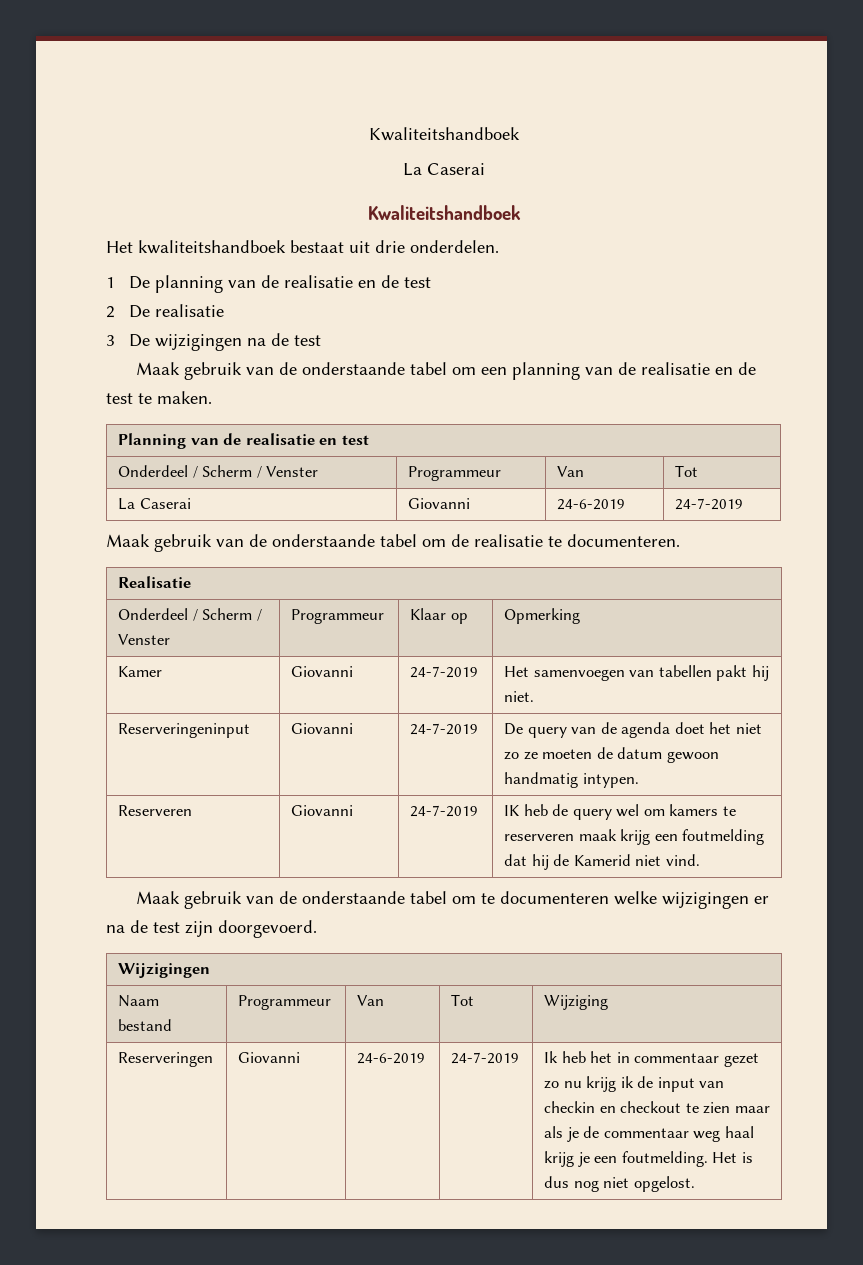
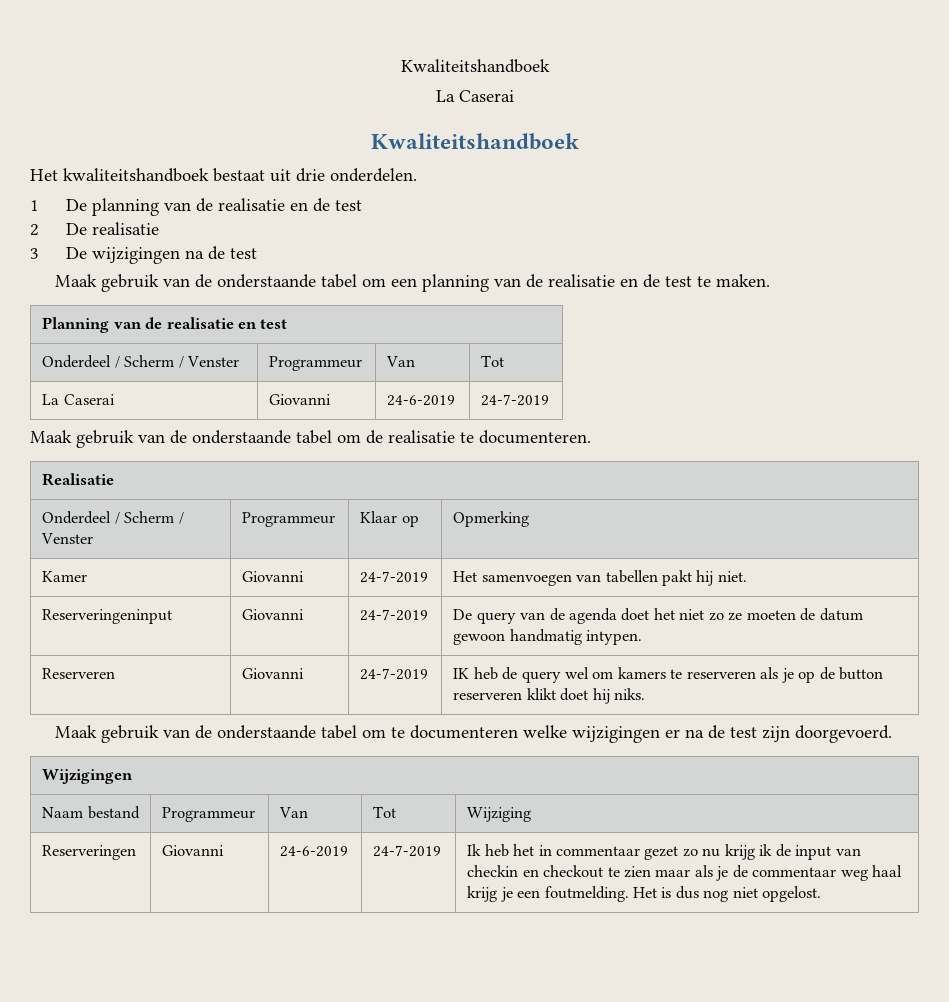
[578,829,765,845] [504,854,700,870] maak krijg een foutmelding dat hij de Kamerid niet vind. -> [760,667,884,683] [453,688,645,704] als je op de button reserveren klikt doet hij niks.

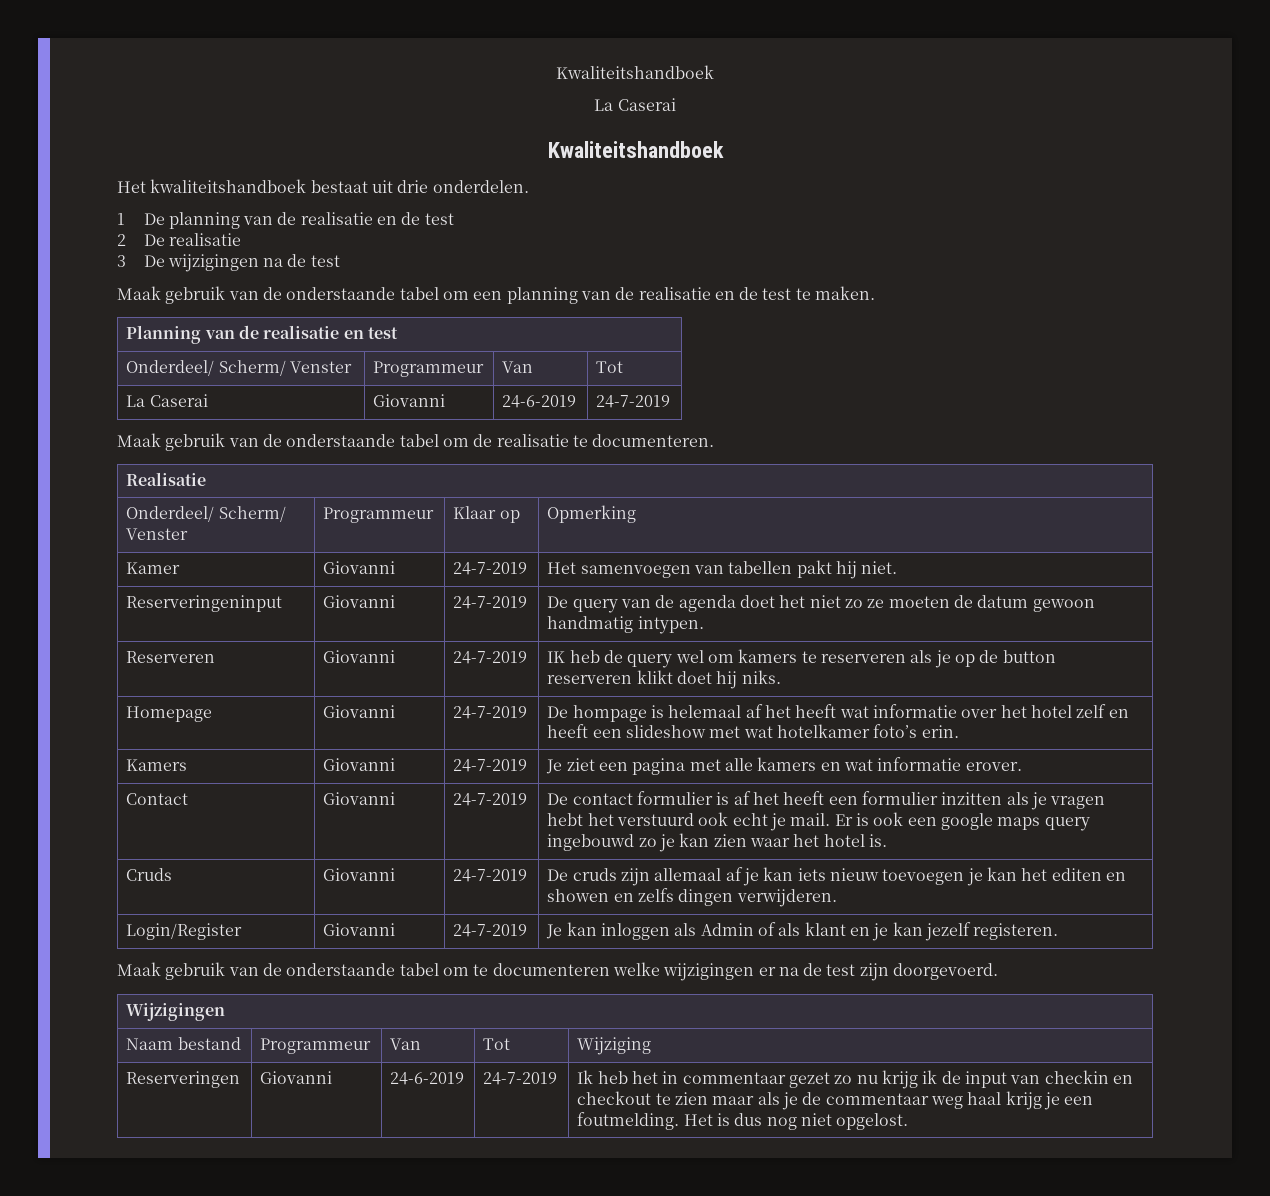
[42,355,184,368] Onderdeel / Scherm / -> [126,360,286,376] Onderdeel/ Scherm/
[42,511,184,524] Onderdeel / Scherm / -> [126,506,286,522] Onderdeel/ Scherm/
(645, 694) none -> [126,706,213,722] [323,705,396,718] [453,706,528,719] [547,704,1129,722] [547,724,959,738] [126,759,188,771] [323,758,396,771] [453,759,528,772] [546,757,1022,775] [126,793,189,805] [323,792,396,805] [453,793,528,806] [547,791,1106,810] [547,812,1090,831] [547,833,887,852] [126,868,173,881] [323,868,396,881] [453,869,528,882] [547,867,1126,886] [547,888,837,907] [126,923,243,940] [323,923,396,936] [453,924,528,937] [546,922,1059,941] // Homepage | Giovanni | 24-7-2019 | De hompage is helemaal af het heeft wat informatie over het hotel zelf en heeft een slideshow met wat hotelkamer foto’s erin. // Kamers | Giovanni | 24-7-2019 | Je ziet een pagina met alle kamers en wat informatie erover. // Contact | Giovanni | 24-7-2019 | De contact formulier is af het heeft een formulier inzitten als je vragen hebt het verstuurd ook echt je mail. Er is ook een google maps query ingebouwd zo je kan zien waar het hotel is. // Cruds | Giovanni | 24-7-2019 | De cruds zijn allemaal af je kan iets nieuw toevoegen je kan het editen en showen en zelfs dingen verwijderen. // Login/Register | Giovanni | 24-7-2019 | Je kan inloggen als Admin of als klant en je kan jezelf registeren.

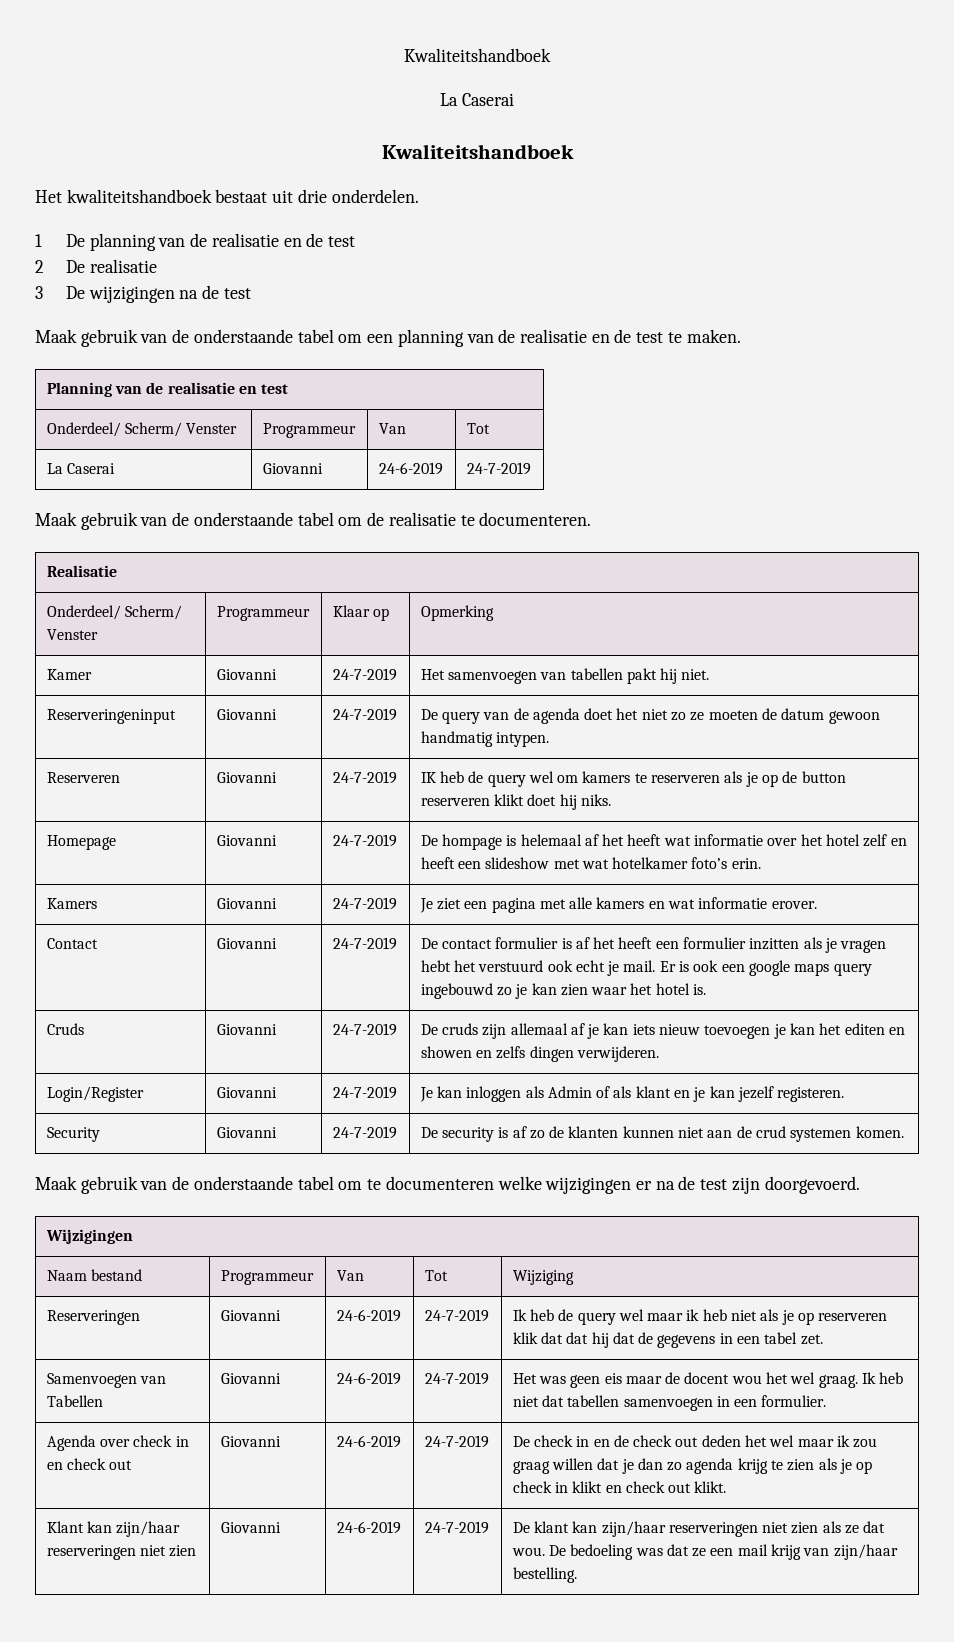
(1059, 931) none -> [46,1127,100,1142] [216,1127,277,1138] [332,1126,397,1139] [420,1126,904,1142] // Security | Giovanni | 24-7-2019 | De security is af zo de klanten kunnen niet aan de crud systemen komen.
[632,1070,1133,1089] [577,1091,652,1105] het in commentaar gezet zo nu krijg ik de input van checkin en checkout -> [558,1309,888,1325] [512,1332,823,1348] [46,1373,166,1388] [46,1395,103,1407] [220,1373,281,1384] [336,1372,401,1385] [424,1372,489,1385] [512,1372,904,1388] [512,1395,827,1411] [46,1435,189,1451] [46,1458,133,1470] [220,1436,281,1447] [336,1435,401,1448] [424,1435,489,1448] [512,1435,878,1448] [512,1458,768,1474] de query wel maar ik heb niet als je op reserveren klik dat dat hij dat de gegevens in een tabel zet. // Samenvoegen van Tabellen | Giovanni | 24-6-2019 | 24-7-2019 | Het was geen eis maar de docent wou het wel graag. Ik heb niet dat tabellen samenvoegen in een formulier. // Agenda over check in en check out | Giovanni | 24-6-2019 | 24-7-2019 | De check in en de check out deden het wel maar ik zou graag willen dat je dan zo agenda krijg
[712,1091,1094,1110] [577,1112,909,1130] maar als je de commentaar weg haal krijg je een foutmelding. Het is dus nog niet opgelost. -> [818,1458,873,1474] [512,1481,727,1493] [46,1521,181,1537] [46,1545,197,1560] [220,1522,281,1533] [336,1521,401,1534] [424,1521,489,1534] [512,1521,886,1537] [511,1544,898,1560] [512,1567,577,1583] als je op check in klikt en check out klikt. // Klant kan zijn/haar reserveringen niet zien | Giovanni | 24-6-2019 | 24-7-2019 | De klant kan zijn/haar reserveringen niet zien als ze dat wou. De bedoeling was dat ze een mail krijg van zijn/haar bestelling.

